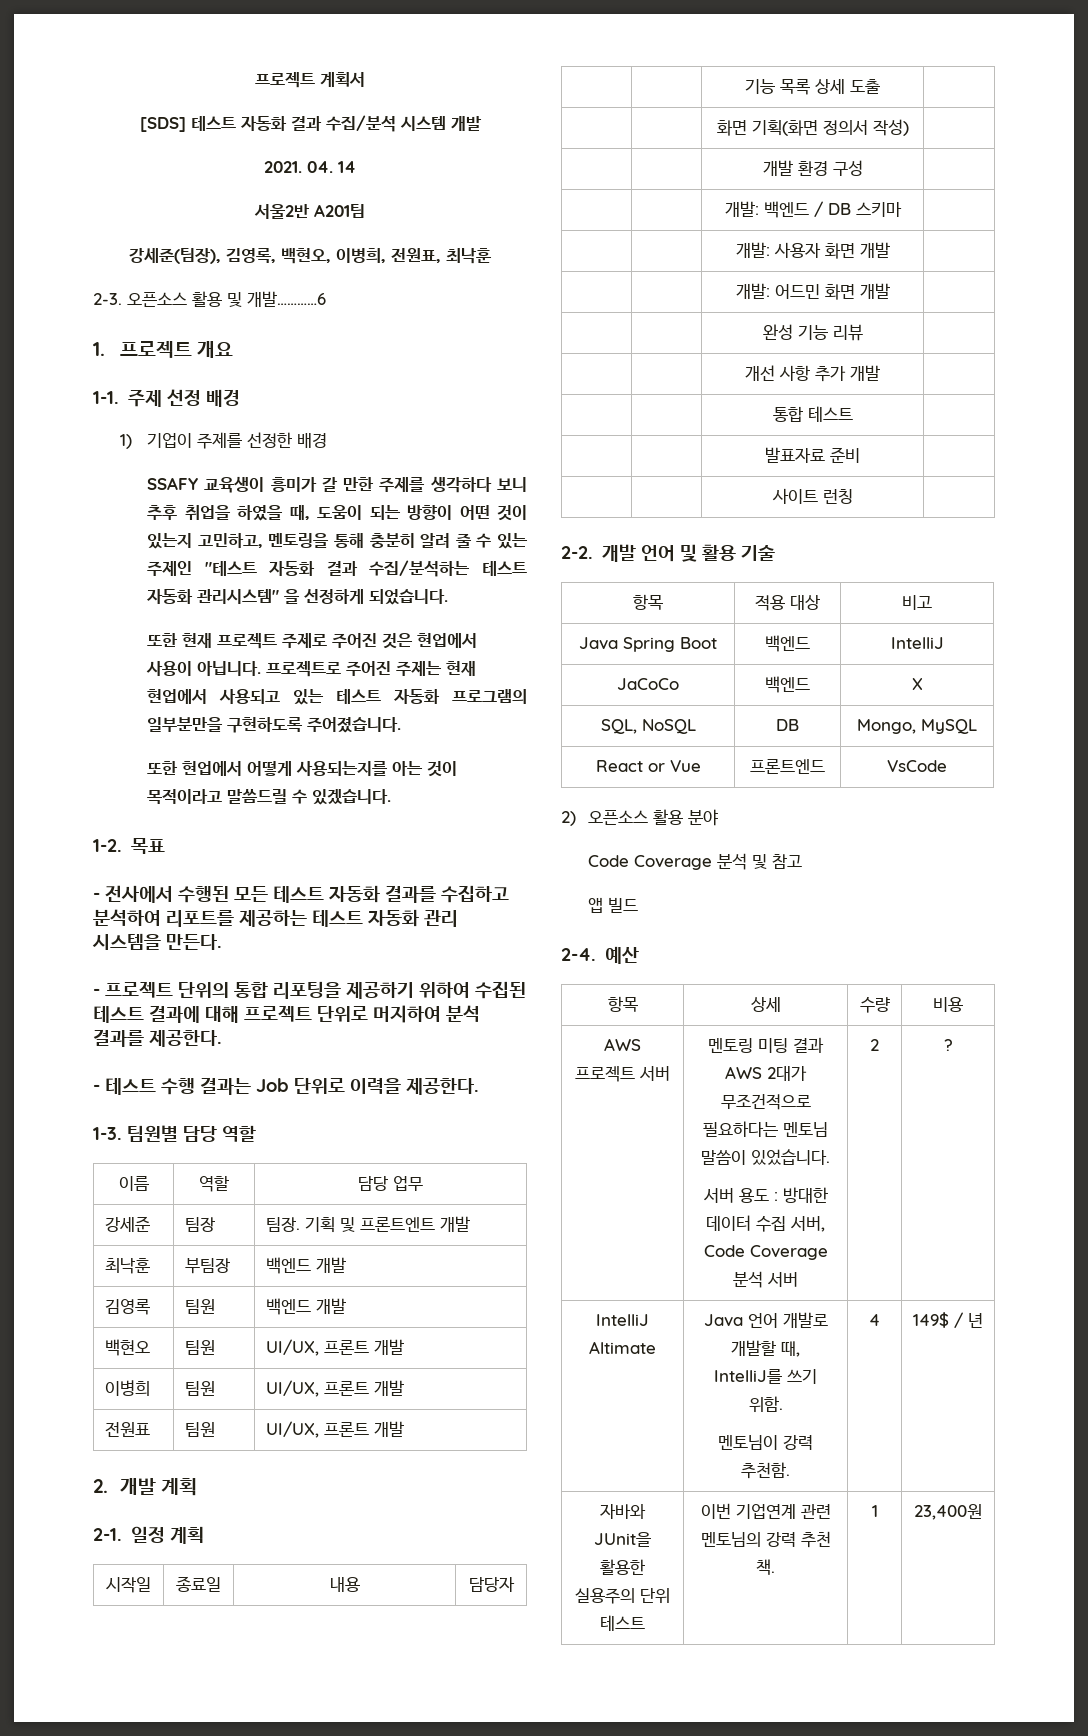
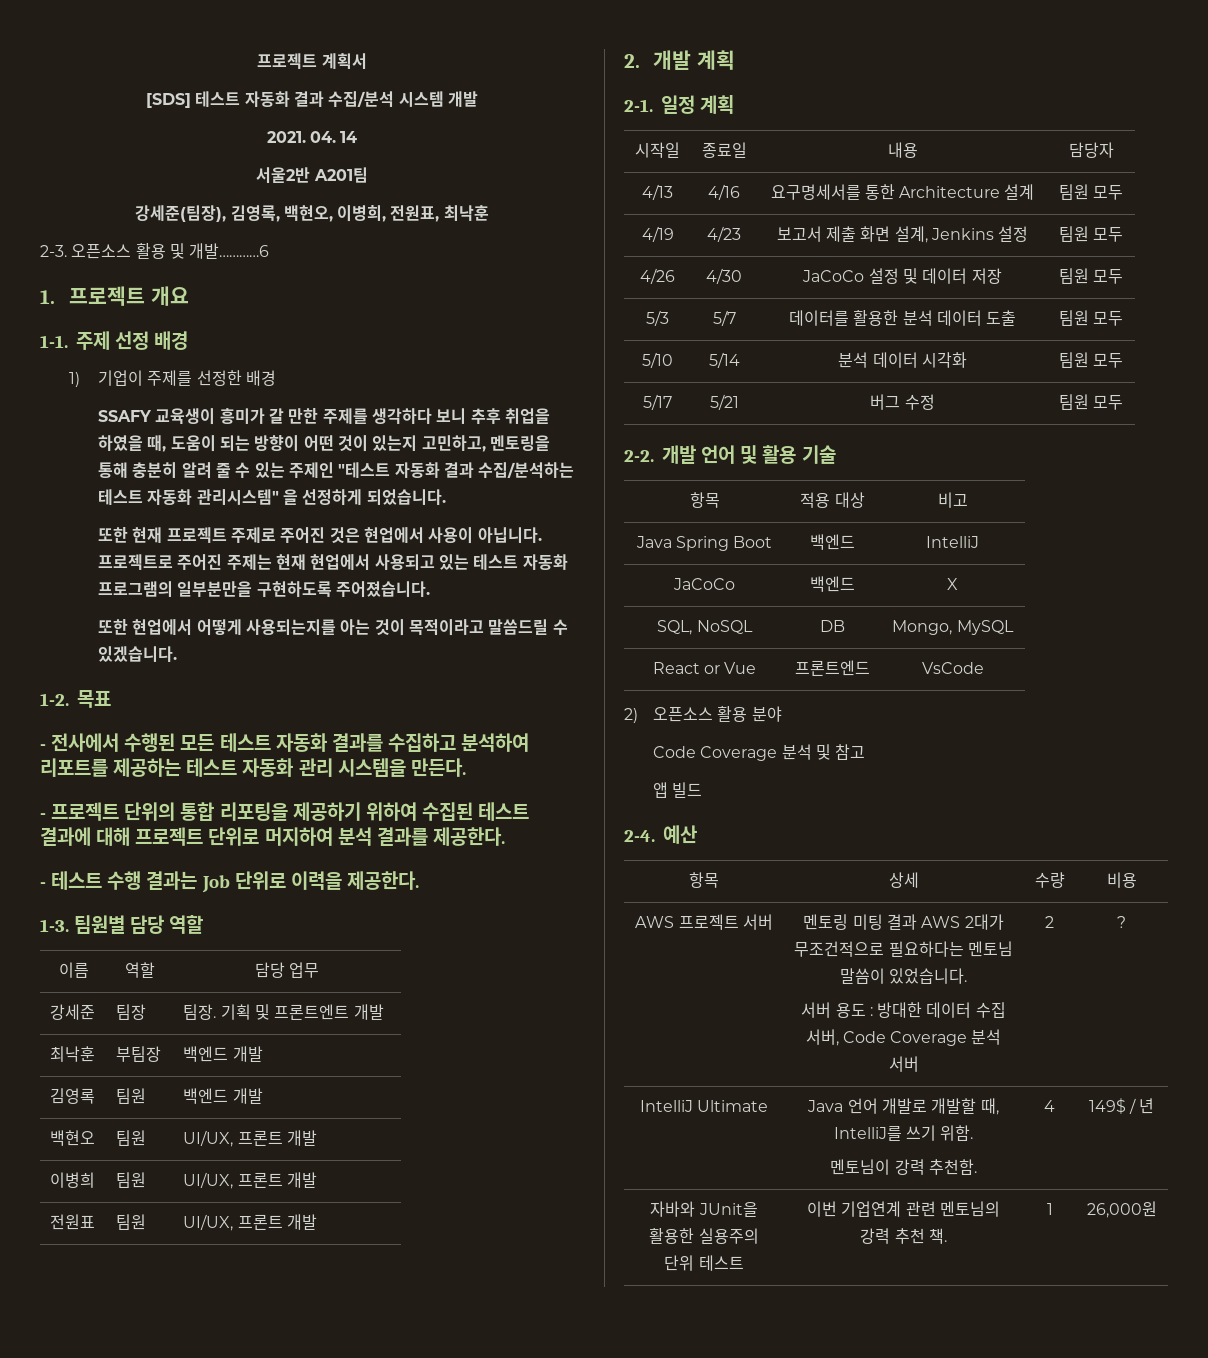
[745,79,880,95] [716,119,909,136] [762,160,863,176] [724,201,902,218] [735,242,890,259] [735,283,890,300] [762,324,863,341] [745,365,880,382] [772,406,853,422] [765,447,860,463] [771,488,853,504] | | 기능 목록 상세 도출 | // | | 화면 기획(화면 정의서 작성) | // | | 개발 환경 구성 | // | | 개발: 백엔드 / DB 스키마 | // | | 개발: 사용자 화면 개발 | // | | 개발: 어드민 화면 개발 | // | | 완성 기능 리뷰 | // | | 개선 사항 추가 개발 | // | | 통합 테스트 | // | | 발표자료 준비 | // | | 사이트 런칭 | -> [642,184,673,200] [708,184,740,200] [770,184,1035,200] [1058,184,1124,200] [641,226,674,242] [707,226,741,242] [776,226,1029,243] [1058,226,1124,242] [640,268,675,284] [706,268,742,284] [802,268,1002,284] [1058,268,1124,284] [646,310,669,326] [712,310,736,326] [788,310,1017,326] [1058,310,1124,326] [642,352,673,368] [708,352,740,368] [838,352,967,368] [1058,352,1124,368] [643,394,672,410] [709,394,739,410] [870,394,935,410] [1058,394,1124,410] 4/13 | 4/16 | 요구명세서를 통한 Architecture 설계 | 팀원 모두 // 4/19 | 4/23 | 보고서 제출 화면 설계, Jenkins 설정 | 팀원 모두 // 4/26 | 4/30 | JaCoCo 설정 및 데이터 저장 | 팀원 모두 // 5/3 | 5/7 | 데이터를 활용한 분석 데이터 도출 | 팀원 모두 // 5/10 | 5/14 | 분석 데이터 시각화 | 팀원 모두 // 5/17 | 5/21 | 버그 수정 | 팀원 모두
[589,1341,656,1354] Altimate -> [697,1100,769,1112] Ultimate
[914,1504,982,1520] 23,400원 -> [1086,1201,1157,1218] 26,000원

